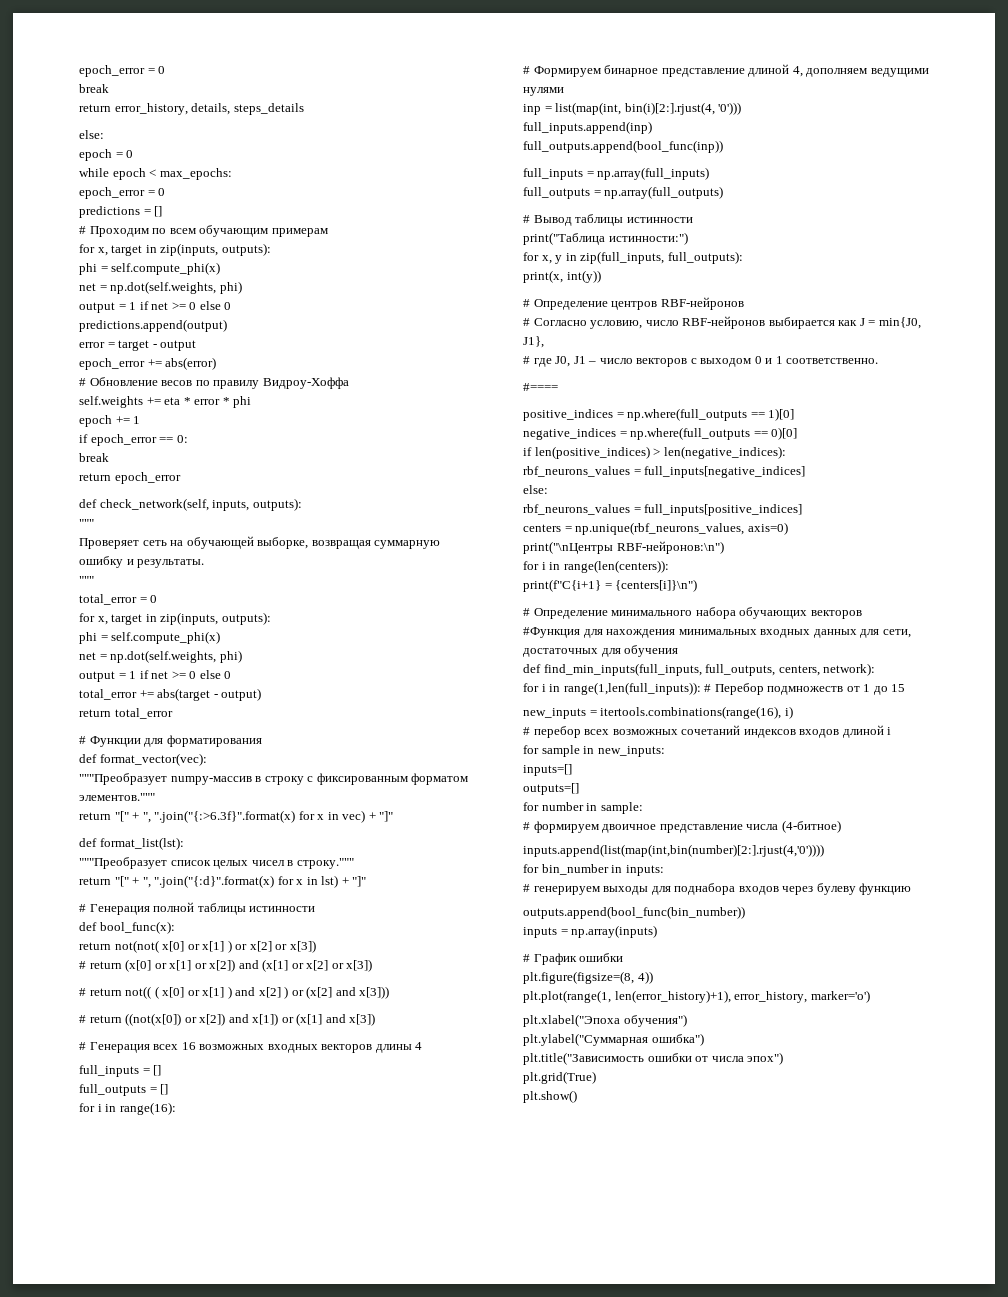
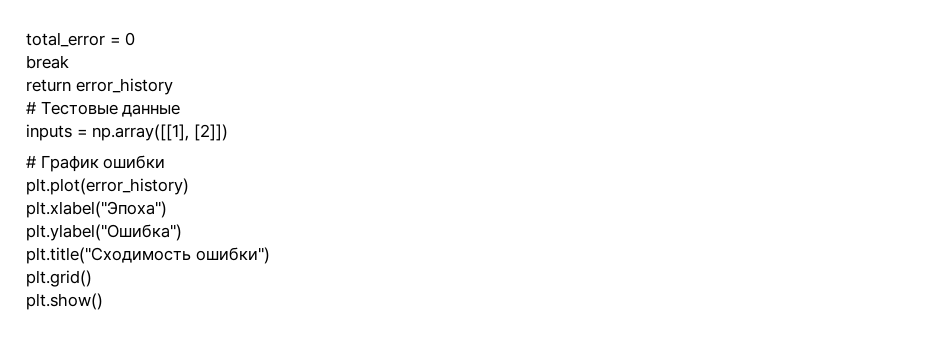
[79,65,145,77] epoch_error -> [26,32,105,47] total_error
[114,103,304,115] [79,130,104,139] [79,149,134,161] [79,168,232,180] [79,187,166,199] [79,206,163,218] [79,225,328,237] [79,243,271,256] [79,262,221,275] [79,281,242,294] [79,301,232,313] [79,319,227,332] [79,340,197,351] [79,357,217,370] [79,377,349,389] [79,396,252,408] [79,415,141,427] [79,434,188,446] [79,453,109,462] [79,472,181,484] [79,498,302,511] [79,519,94,527] [79,536,441,549] [79,556,205,568] [79,576,94,584] [79,594,158,605] [79,612,271,625] [79,631,221,644] [79,650,242,663] [79,670,232,682] [79,688,262,701] [79,708,173,719] [79,735,262,747] [79,753,207,766] [79,773,469,785] [79,793,155,801] [79,810,394,823] [79,837,184,850] [79,857,354,869] [79,875,367,888] [79,902,316,915] [79,921,175,934] [79,940,316,953] [79,959,373,972] [79,986,390,999] [79,1013,376,1026] [79,1042,423,1053] [79,1065,162,1077] [79,1084,169,1096] [79,1102,176,1115] [523,64,929,77] [523,87,564,96] [523,102,742,115] [523,121,652,134] [523,140,723,153] [523,167,710,180] [523,186,724,199] [523,214,693,226] [523,232,688,245] [523,251,743,264] [523,270,601,283] [523,297,744,310] [523,316,921,329] [523,336,544,348] [523,356,879,367] [523,383,558,391] [523,408,795,421] [523,427,798,440] [523,446,786,459] [523,466,806,478] [523,485,548,494] [523,504,803,516] [523,522,788,535] [523,541,724,554] [523,560,669,573] [523,579,698,592] [523,607,862,619] [523,627,911,638] [523,645,679,657] [523,663,876,676] [523,682,906,695] [523,706,793,719] [523,725,892,738] [523,745,665,757] [523,764,572,776] [523,783,579,795] [523,802,643,814] [523,820,841,833] [523,844,824,857] [523,864,664,876] [523,883,912,895] [523,906,745,919] error_history, details, steps_details // else: // epoch = 0 // while epoch < max_epochs: // epoch_error = 0 // predictions = [] // # Проходим по всем обучающим примерам // for x, target in zip(inputs, outputs): // phi = self.compute_phi(x) // net = np.dot(self.weights, phi) // output = 1 if net >= 0 else 0 // predictions.append(output) // error = target - output // epoch_error += abs(error) // # Обновление весов по правилу Видроу-Хоффа // self.weights += eta * error * phi // epoch += 1 // if epoch_error == 0: // break // return epoch_error // def check_network(self, inputs, outputs): // """ // Проверяет сеть на обучающей выборке, возвращая суммарную ошибку и результаты. // """ // total_error = 0 // for x, target in zip(inputs, outputs): // phi = self.compute_phi(x) // net = np.dot(self.weights, phi) // output = 1 if net >= 0 else 0 // total_error += abs(target - output) // return total_error // # Функции для форматирования // def format_vector(vec): // """Преобразует numpy-массив в строку с фиксированным форматом элементов.""" // return "[" + ", ".join("{:>6.3f}".format(x) for x in vec) + "]" // def format_list(lst): // """Преобразует список целых чисел в строку.""" // return "[" + ", ".join("{:d}".format(x) for x in lst) + "]" // # Генерация полной таблицы истинности // def bool_func(x): // return not(not( x[0] or x[1] ) or x[2] or x[3]) // # return (x[0] or x[1] or x[2]) and (x[1] or x[2] or x[3]) // # return not(( ( x[0] or x[1] ) and x[2] ) or (x[2] and x[3])) // # return ((not(x[0]) or x[2]) and x[1]) or (x[1] and x[3]) // # Генерация всех 16 возможных входных векторов длины 4 // full_inputs = [] // full_outputs = [] // for i in range(16): // # Формируем бинарное представление длиной 4, дополняем ведущими нулями // inp = list(map(int, bin(i)[2:].rjust(4, '0'))) // full_inputs.append(inp) // full_outputs.append(bool_func(inp)) // full_inputs = np.array(full_inputs) // full_outputs = np.array(full_outputs) // # Вывод таблицы истинности // print("Таблица истинности:") // for x, y in zip(full_inputs, full_outputs): // print(x, int(y)) // # Определение центров RBF-нейронов // # Согласно условию, число RBF-нейронов выбирается как J = min{J0, J1}, // # где J0, J1 – число векторов с выходом 0 и 1 соответственно. // #==== // positive_indices = np.where(full_outputs == 1)[0] // negative_indices = np.where(full_outputs == 0)[0] // if len(positive_indices) > len(negative_indices): // rbf_neurons_values = full_inputs[negative_indices] // else: // rbf_neurons_values = full_inputs[positive_indices] // centers = np.unique(rbf_neurons_values, axis=0) // print("\nЦентры RBF-нейронов:\n") // for i in range(len(centers)): // print(f"C{i+1} = {centers[i]}\n") // # Определение минимального набора обучающих векторов // #Функция для нахождения минимальных входных данных для сети, достаточных для обучения // def find_min_inputs(full_inputs, full_outputs, centers, network): // for i in range(1,len(full_inputs)): # Перебор подмножеств от 1 до 15 // new_inputs = itertools.combinations(range(16), i) // # перебор всех возможных сочетаний индексов входов длиной i // for sample in new_inputs: // inputs=[] // outputs=[] // for number in sample: // # формируем двоичное представление числа (4-битное) // inputs.append(list(map(int,bin(number)[2:].rjust(4,'0')))) // for bin_number in inputs: // # генерируем выходы для поднабора входов через булеву функцию // outputs.append(bool_func(bin_number)) -> [75,78,173,95] [26,101,181,117] error_history // # Тестовые данные
[571,925,658,938] np.array(inputs) -> [92,124,228,141] np.array([[1], [2]])
[523,971,653,984] [523,990,870,1003] [523,1014,687,1027] [523,1033,704,1046] [523,1052,784,1065] [523,1071,596,1084] plt.figure(figsize=(8, 4)) // plt.plot(range(1, len(error_history)+1), error_history, marker='o') // plt.xlabel("Эпоха обучения") // plt.ylabel("Суммарная ошибка") // plt.title("Зависимость ошибки от числа эпох") // plt.grid(True) -> [26,178,189,195] [26,201,167,218] [26,224,182,241] [26,247,270,264] [26,270,92,287] plt.plot(error_history) // plt.xlabel("Эпоха") // plt.ylabel("Ошибка") // plt.title("Сходимость ошибки") // plt.grid()

